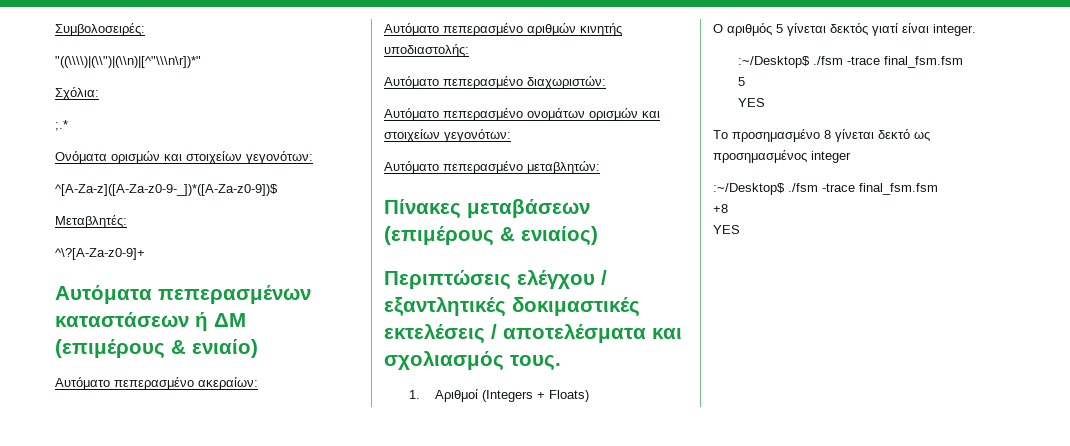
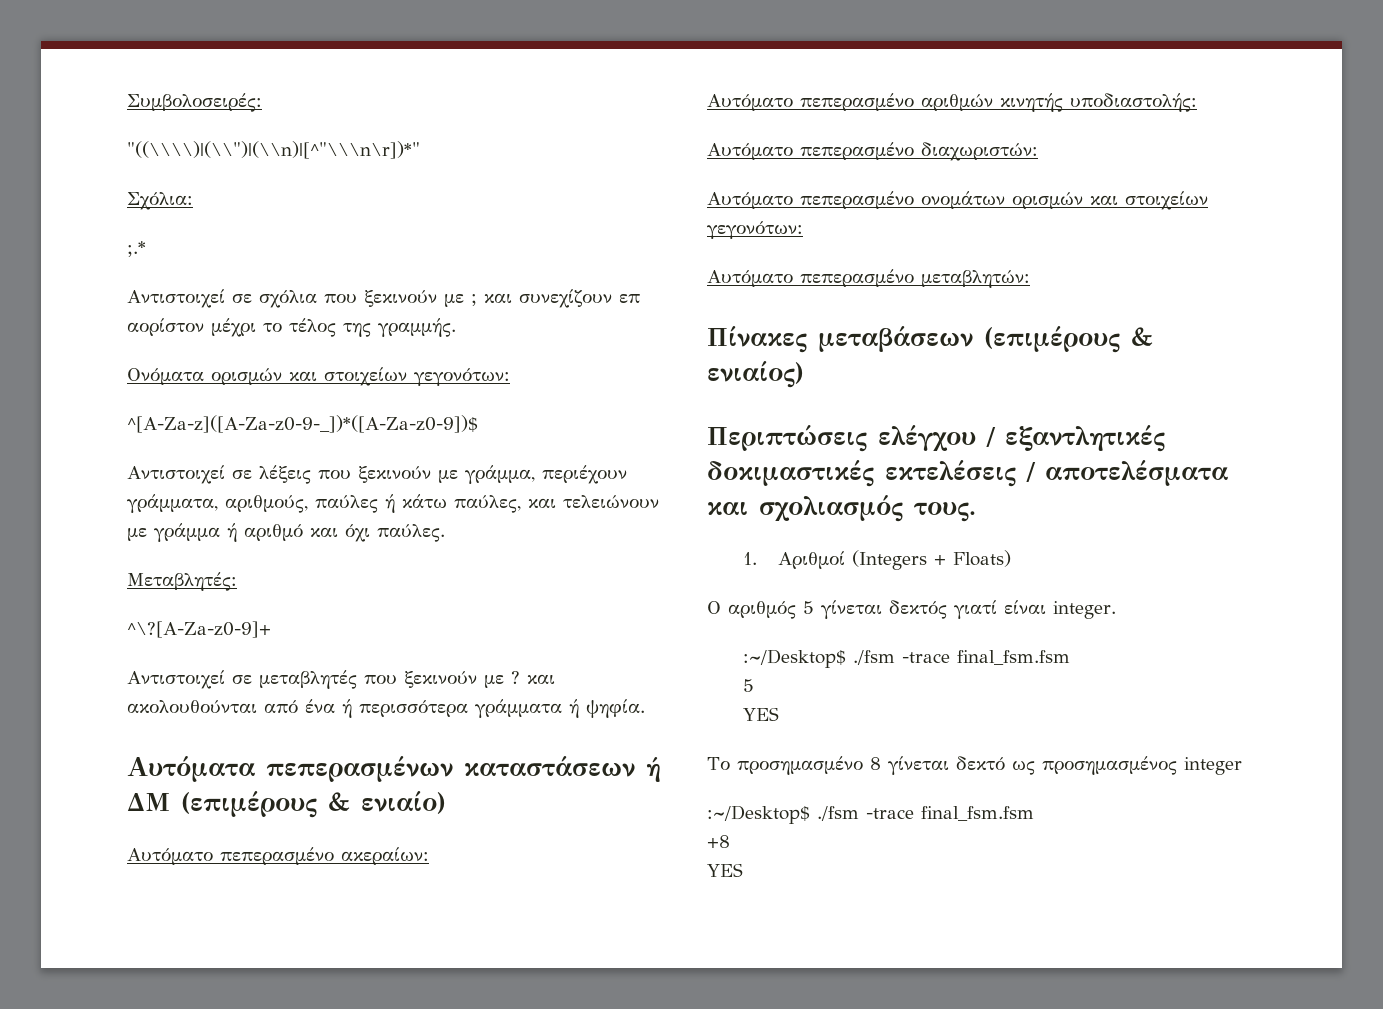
(68, 125) none -> [127,289,640,308] [127,318,456,337] // Αντιστοιχεί σε σχόλια που ξεκινούν με ; και συνεχίζουν επ αορίστον μέχρι το τέλος της γραμμής.
[55,215,127,228] [55,248,145,260] Μεταβλητές: // ^\?[A-Za-z0-9]+ -> [127,465,627,484] [127,494,659,513] [127,523,445,542] [127,572,237,591] [127,621,271,638] [127,670,555,689] [127,699,645,718] Αντιστοιχεί σε λέξεις που ξεκινούν με γράμμα, περιέχουν γράμματα, αριθμούς, παύλες ή κάτω παύλες, και τελειώνουν με γράμμα ή αριθμό και όχι παύλες. // Μεταβλητές: // ^\?[A-Za-z0-9]+ // Αντιστοιχεί σε μεταβλητές που ξεκινούν με ? και ακολουθούνται από ένα ή περισσότερα γράμματα ή ψηφία.

